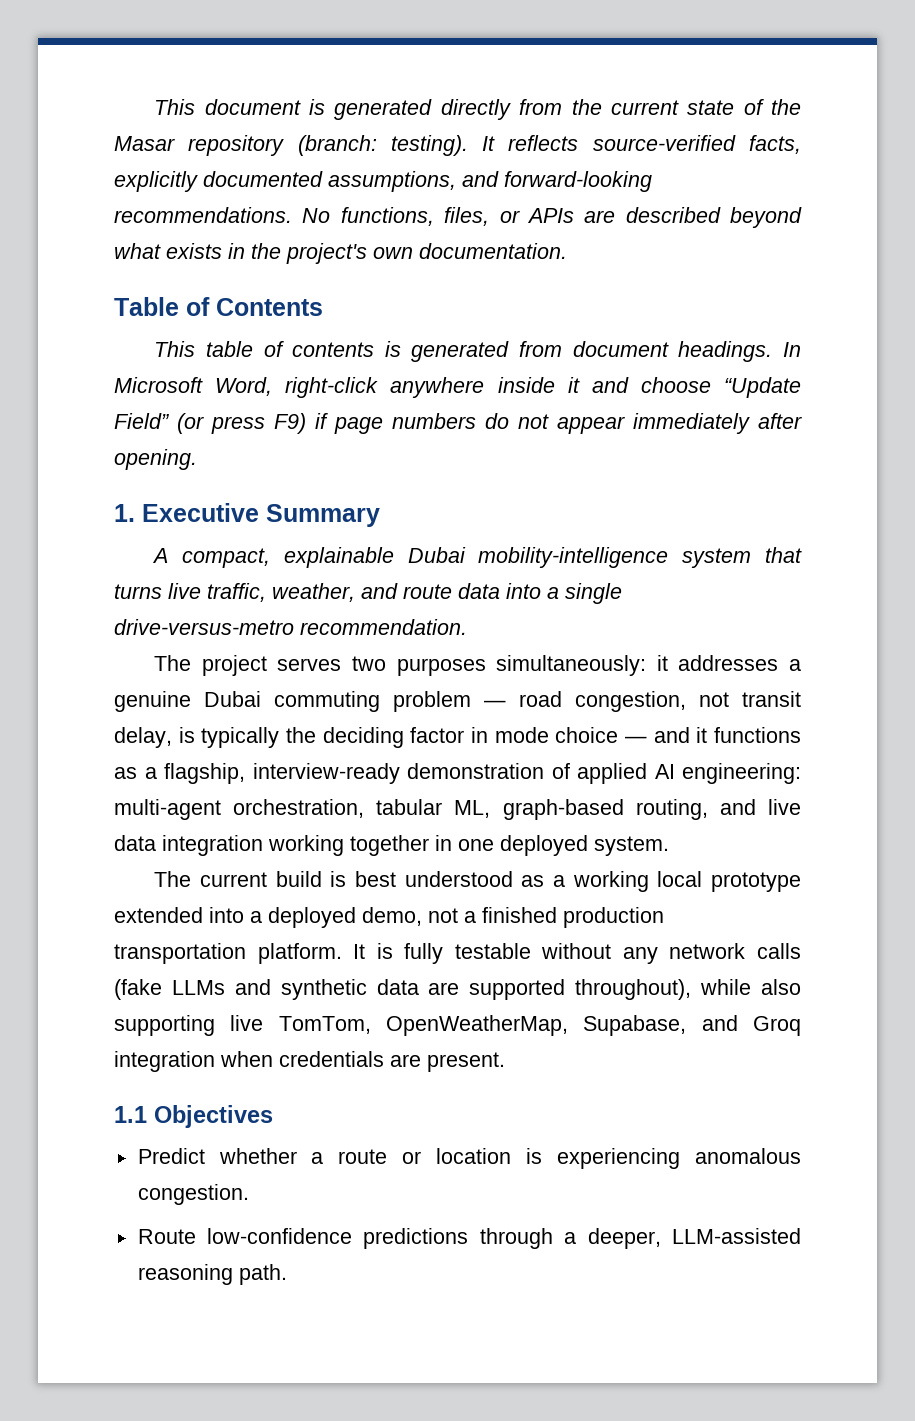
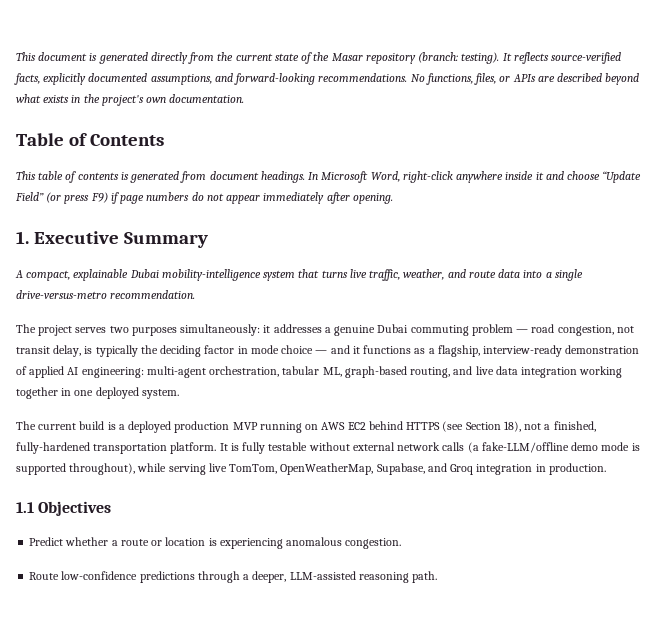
[354,871,801,892] [114,907,664,928] best understood as a working local prototype extended into a deployed demo, not a finished production -> [118,421,596,433] [16,442,90,454] a deployed production MVP running on AWS EC2 behind HTTPS (see Section 18), not a finished, fully-hardened
[622,947,658,964] any -> [352,442,395,451] external
[114,979,460,1000] (fake LLMs and synthetic data are -> [467,442,640,453] (a fake-LLM/offline demo mode is
[761,979,802,995] [114,1015,215,1036] also supporting -> [168,464,206,475] serving
[220,1051,505,1072] when credentials are present. -> [535,463,606,475] in production.

